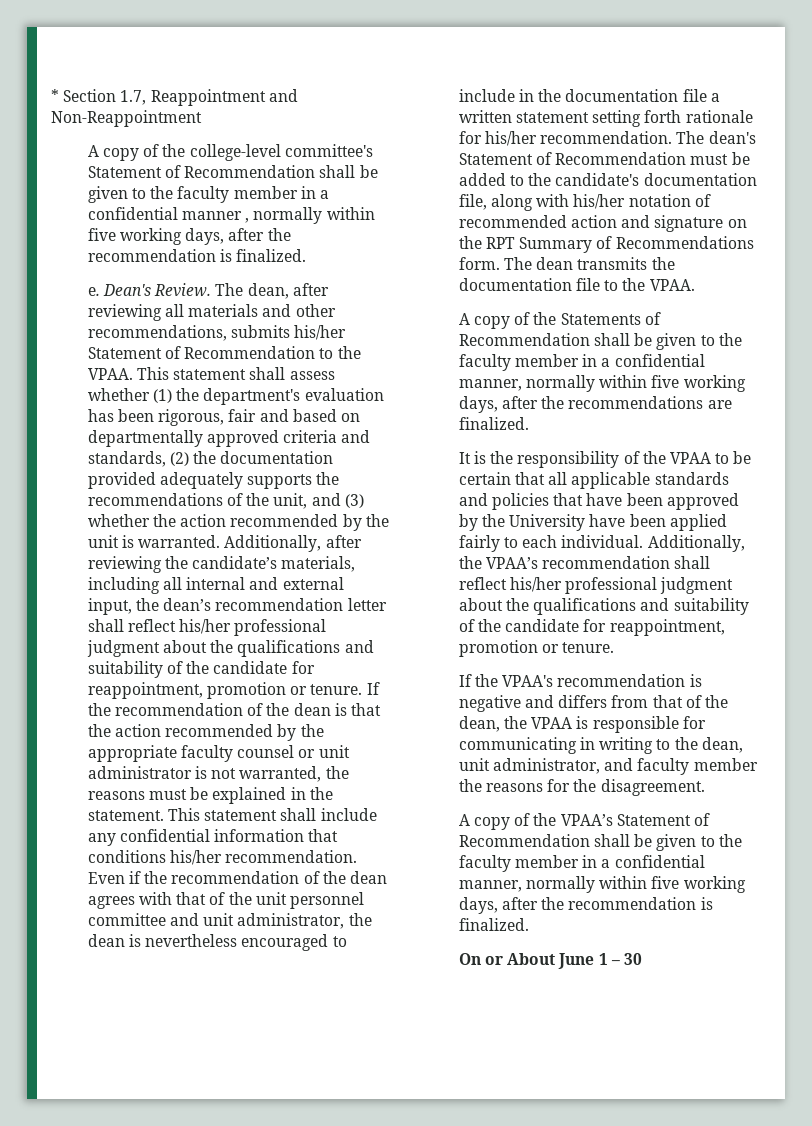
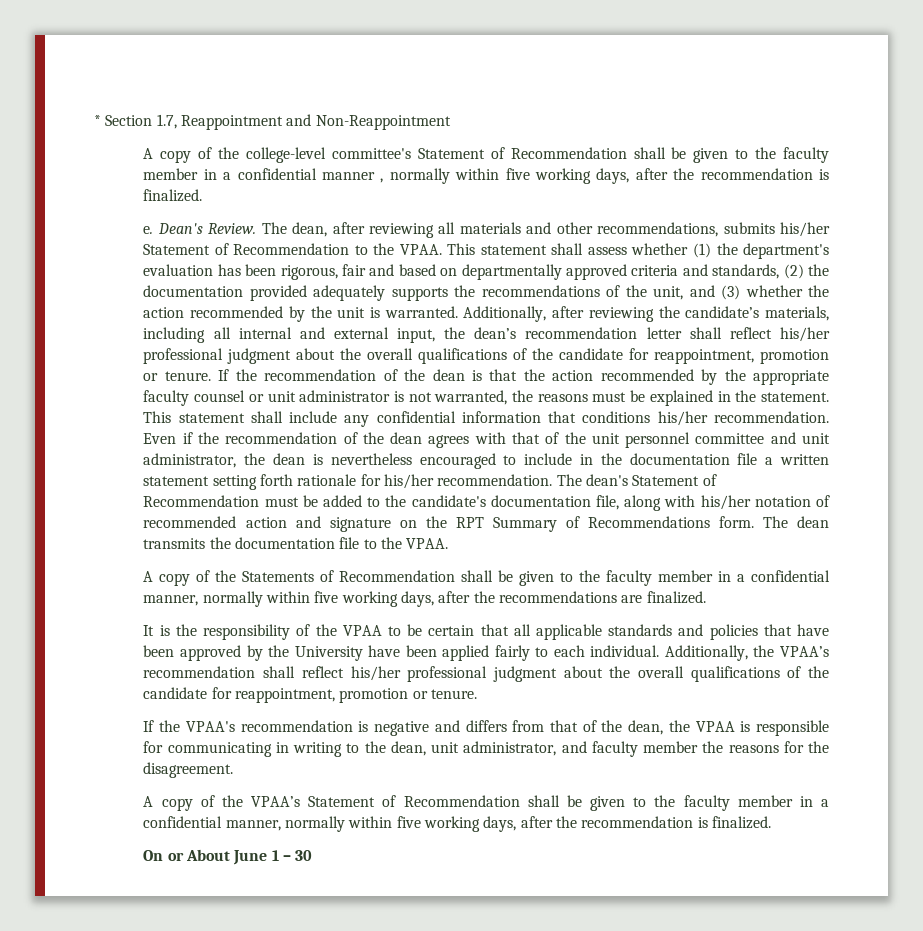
[237,640,374,657] [87,661,163,678] qualifications and suitability -> [367,348,508,364] overall qualifications
[533,598,749,615] qualifications and suitability -> [637,666,780,682] overall qualifications

